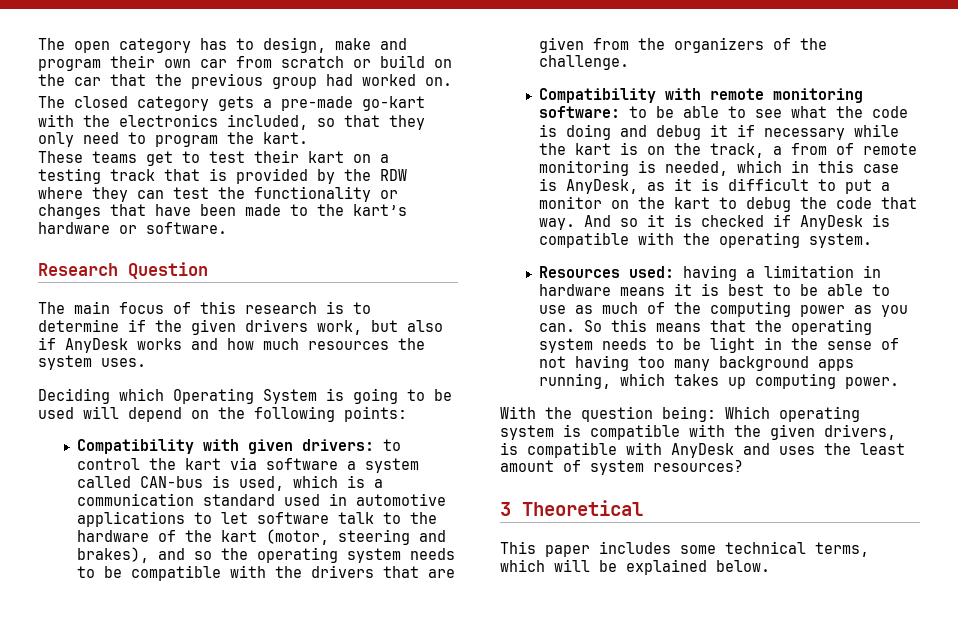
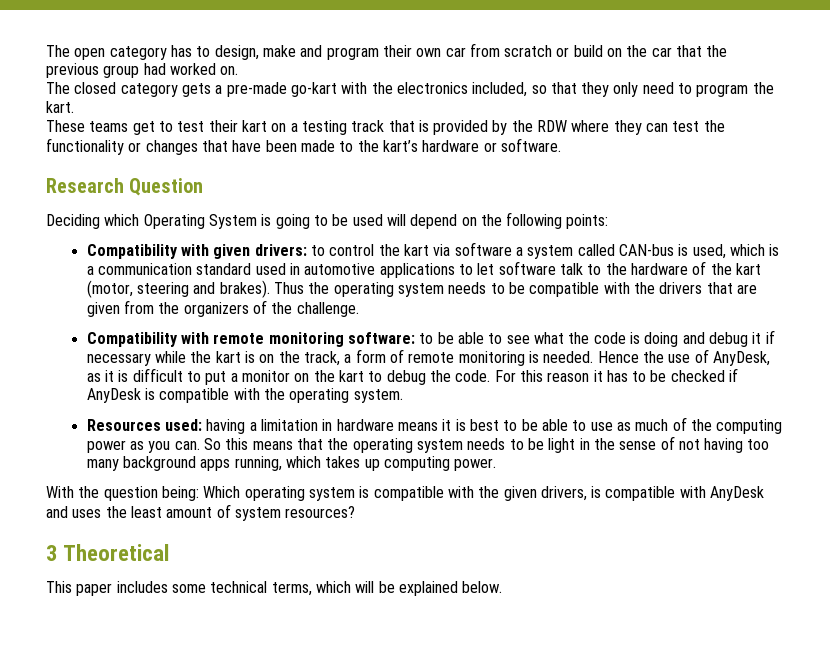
[38,301,371,314] [38,319,443,335] [38,337,425,353] [38,355,146,370] // The main focus of this research is to determine if the given drivers work, but also if AnyDesk works and how much resources the system uses. -> (204, 187) none
[77,547,213,563] brakes), and so -> [219,280,305,298] brakes). Thus
[791,143,828,155] from -> [355,349,386,363] form
[665,160,900,176] [539,178,558,191] needed, which in this case is -> [543,349,709,363] needed. Hence the use of
[836,197,918,209] [539,214,693,230] code that way. And so it is -> [455,370,667,382] code. For this reason it has to be

